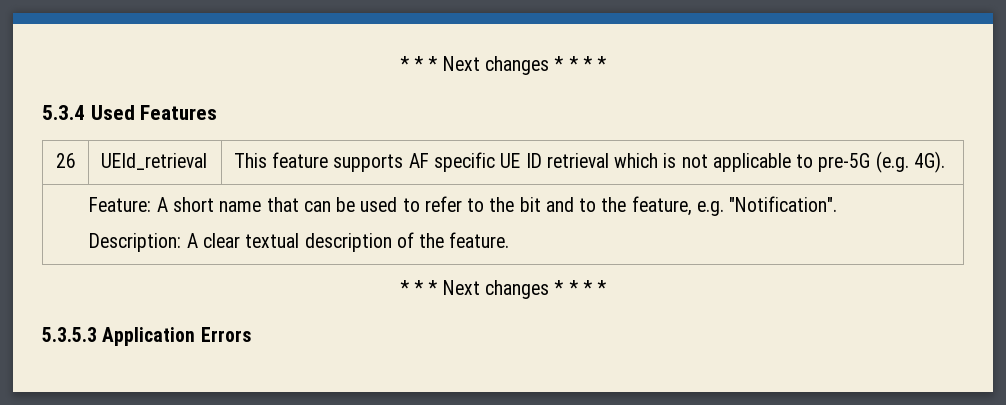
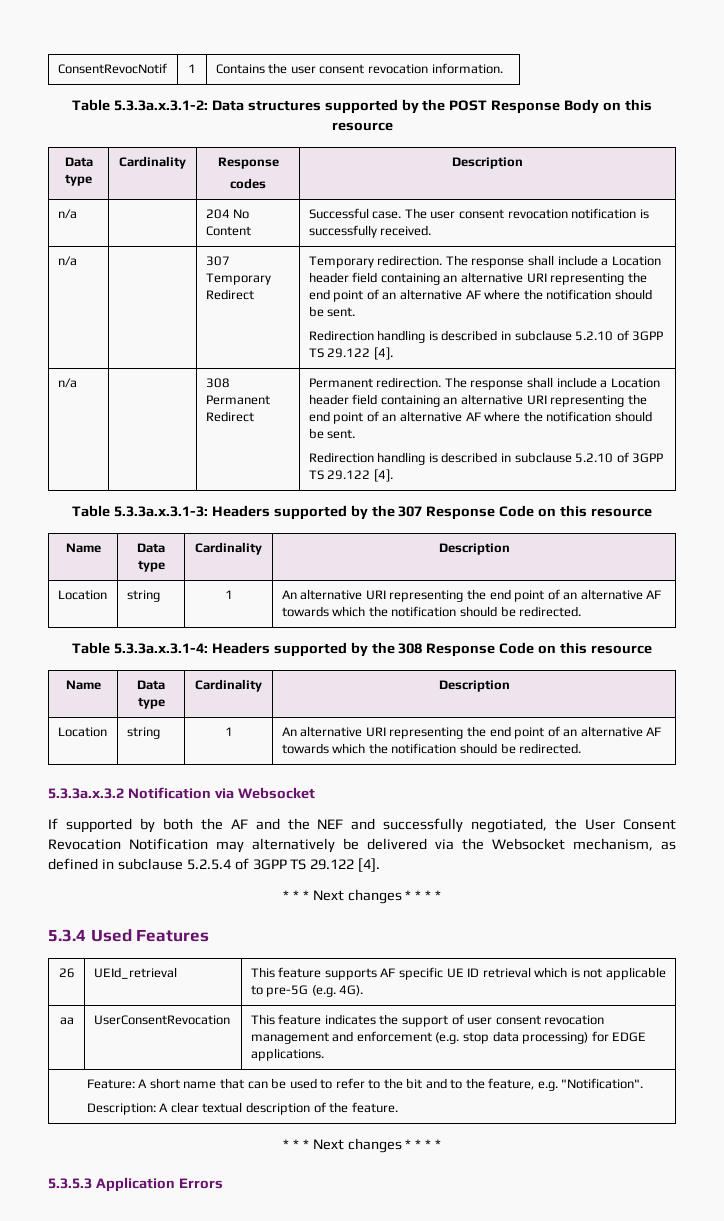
(399, 63) none -> [57,63,167,74] [188,64,196,73] [215,63,503,74] [71,99,653,114] [331,122,393,131] [64,157,93,167] [65,174,92,186] [119,156,186,169] [217,157,279,169] [230,178,266,189] [452,157,523,169] [57,209,77,219] [205,209,250,219] [205,226,251,236] [308,208,649,219] [308,225,432,238] [57,256,77,266] [205,256,230,266] [205,273,271,285] [205,289,254,300] [308,255,661,268] [308,272,647,285] [308,289,652,302] [308,306,356,317] [308,330,664,343] [308,347,393,360] [57,378,77,388] [205,378,230,388] [205,395,270,405] [205,411,254,422] [308,377,660,390] [308,394,647,407] [308,411,652,424] [308,428,356,439] [308,452,664,465] [308,469,393,482] [71,505,653,520] [65,543,101,553] [137,543,165,553] [137,560,165,572] [195,542,262,555] [438,543,510,555] [57,590,107,600] [126,590,160,602] [224,590,233,599] [281,589,662,602] [281,606,582,617] [71,642,653,657] [65,680,101,690] [137,680,165,690] [137,697,165,709] [195,679,262,692] [438,680,510,692] [57,727,107,737] [126,727,160,739] [224,727,233,736] [281,726,662,739] [281,743,582,754] [48,787,315,799] [48,818,676,833] [48,838,676,853] [48,858,381,872] ConsentRevocNotif | 1 | Contains the user consent revocation information. // Table 5.3.3a.x.3.1-2: Data structures supported by the POST Response Body on this resource // Data type | Cardinality | Response // codes | Description // n/a | | 204 No Content | Successful case. The user consent revocation notification is successfully received. // n/a | | 307 Temporary Redirect | Temporary redirection. The response shall include a Location header field containing an alternative URI representing the end point of an alternative AF where the notification should be sent. // Redirection handling is described in subclause 5.2.10 of 3GPP TS 29.122 [4]. // n/a | | 308 Permanent Redirect | Permanent redirection. The response shall include a Location header field containing an alternative URI representing the end point of an alternative AF where the notification should be sent. // Redirection handling is described in subclause 5.2.10 of 3GPP TS 29.122 [4]. // Table 5.3.3a.x.3.1-3: Headers supported by the 307 Response Code on this resource // Name | Data type | Cardinality | Description // Location | string | 1 | An alternative URI representing the end point of an alternative AF towards which the notification should be redirected. // Table 5.3.3a.x.3.1-4: Headers supported by the 308 Response Code on this resource // Name | Data type | Cardinality | Description // Location | string | 1 | An alternative URI representing the end point of an alternative AF towards which the notification should be redirected. // 5.3.3a.x.3.2 Notification via Websocket // If supported by both the AF and the NEF and successfully negotiated, the User Consent Revocation Notification may alternatively be delivered via the Websocket mechanism, as defined in subclause 5.2.5.4 of 3GPP TS 29.122 [4]. //
(945, 162) none -> [59,1017,74,1025] [93,1015,230,1025] [250,1014,605,1027] [250,1031,647,1044] [250,1048,324,1061] // aa | UserConsentRevocation | This feature indicates the support of user consent revocation management and enforcement (e.g. stop data processing) for EDGE applications.

